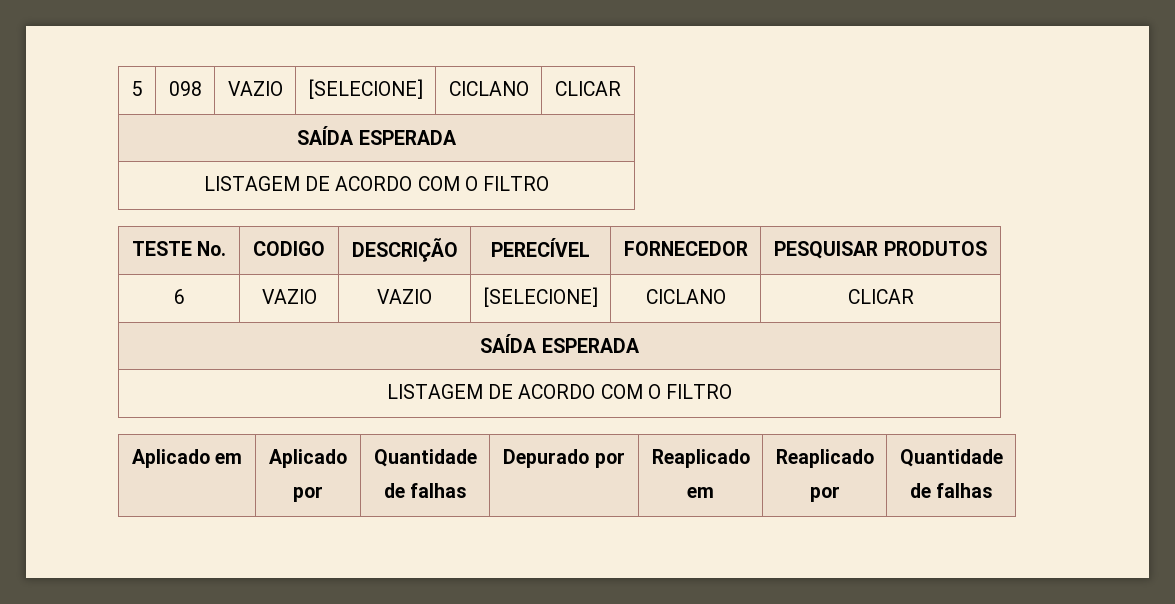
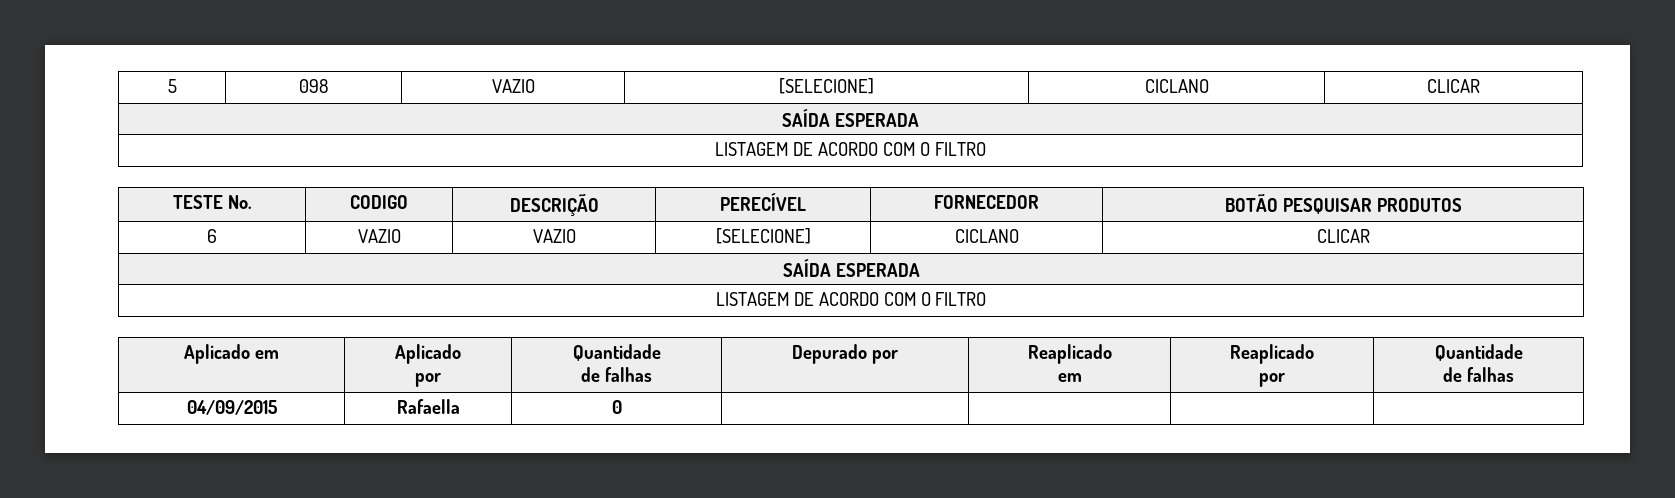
(748, 248) none -> [1224,193,1278,212] BOTÃO
(993, 490) none -> [186,400,277,415] [396,399,460,414] [611,400,622,414] // 04/09/2015 | Rafaella | 0 | | | |

